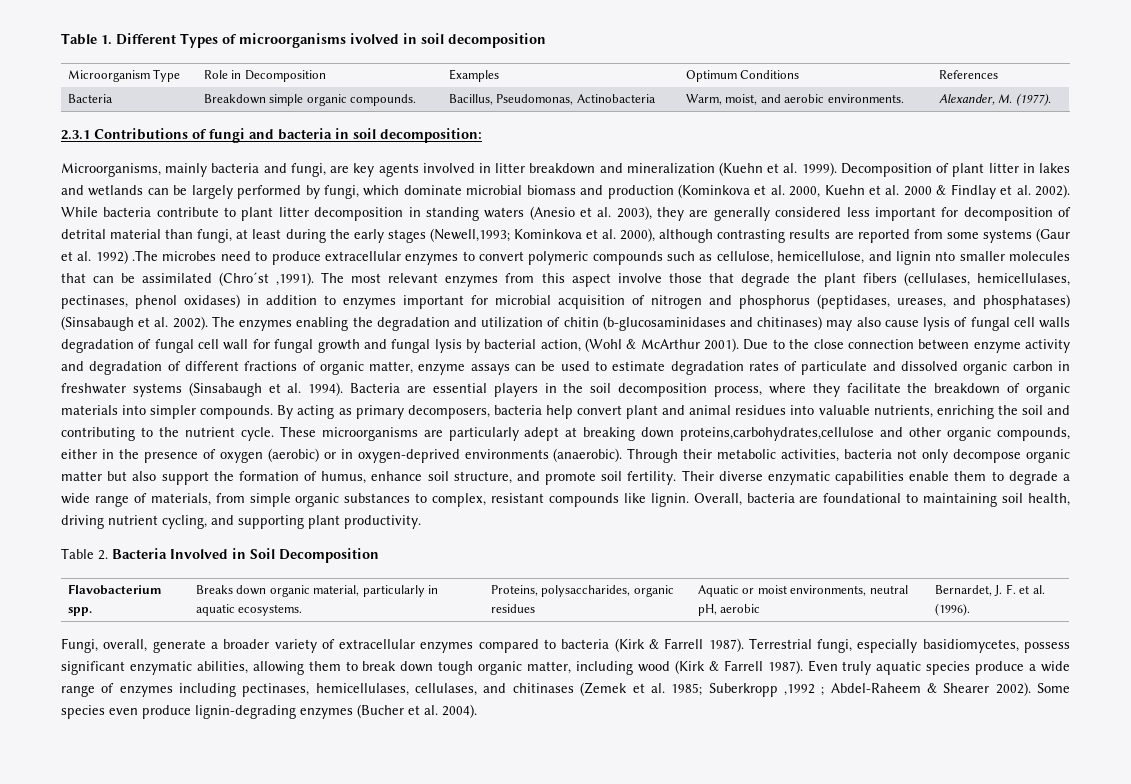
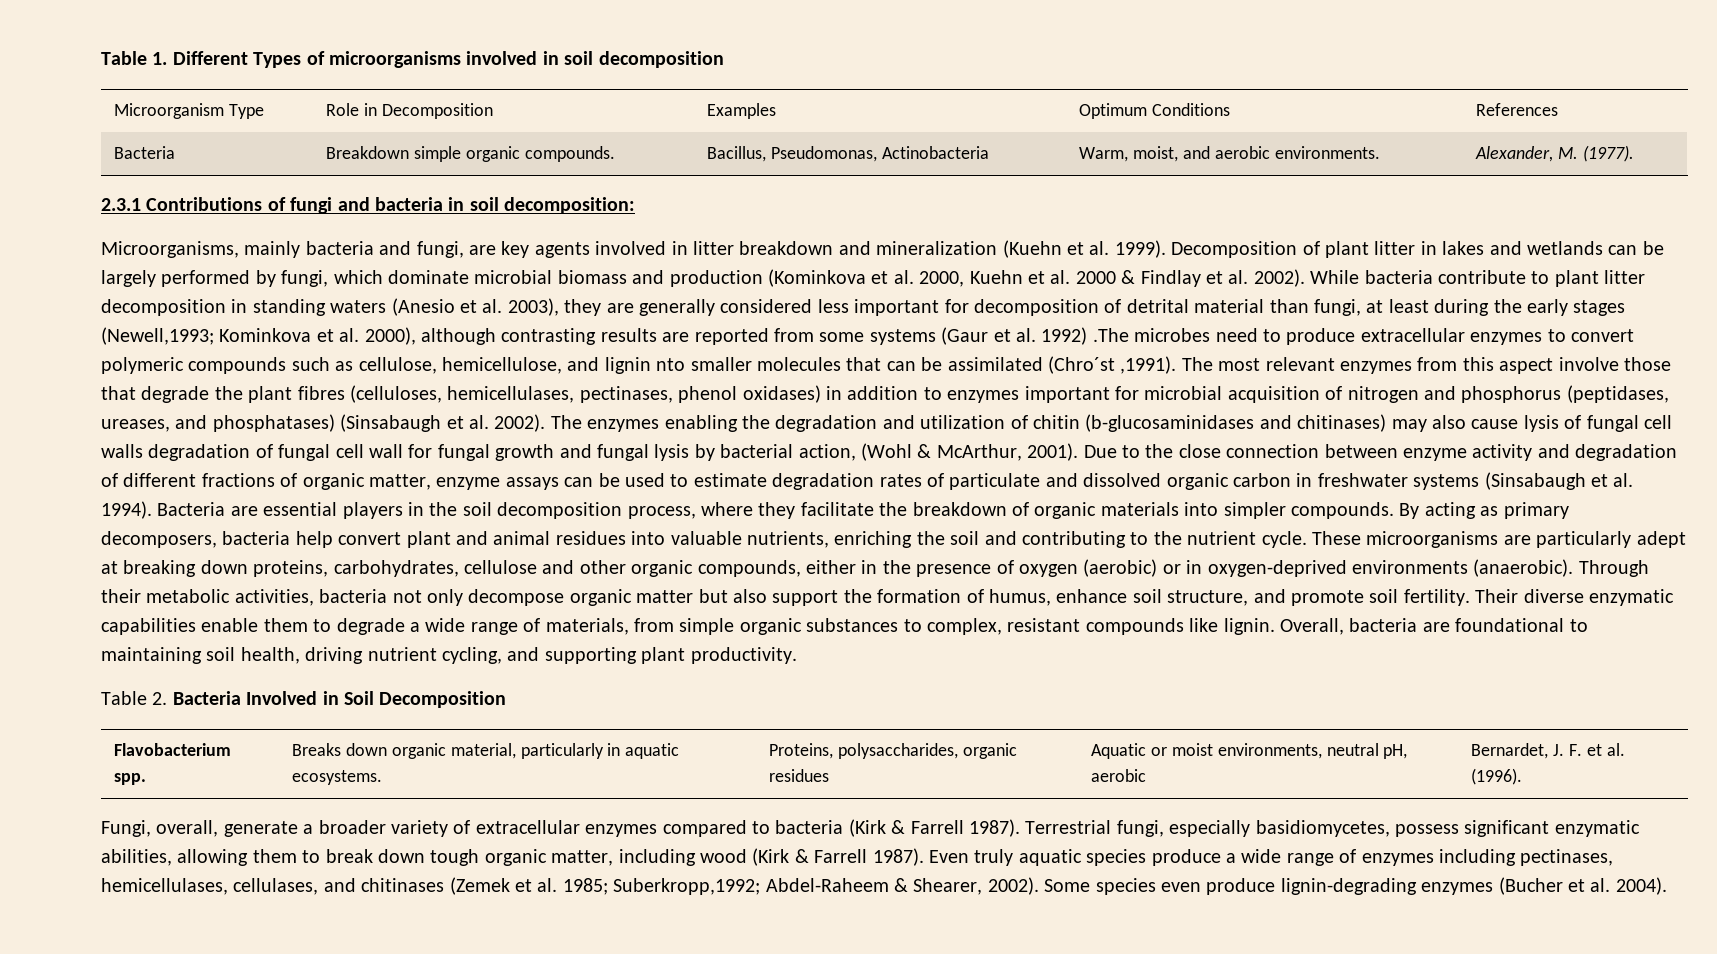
[350,33,399,44] ivolved -> [466,51,538,65] involved
[862,272,970,286] fibers (cellulases, -> [297,385,442,403] fibres (celluloses,
[640,339,700,349] McArthur -> [936,444,1022,461] McArthur,
[680,427,875,441] proteins,carbohydrates,cellulose -> [253,560,537,577] proteins, carbohydrates, cellulose
[708,683,825,697] Suberkropp ,1992 ; -> [613,878,761,895] Suberkropp,1992;
[943,683,990,693] Shearer -> [913,878,983,895] Shearer,

